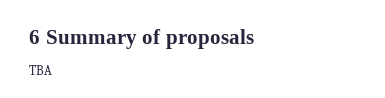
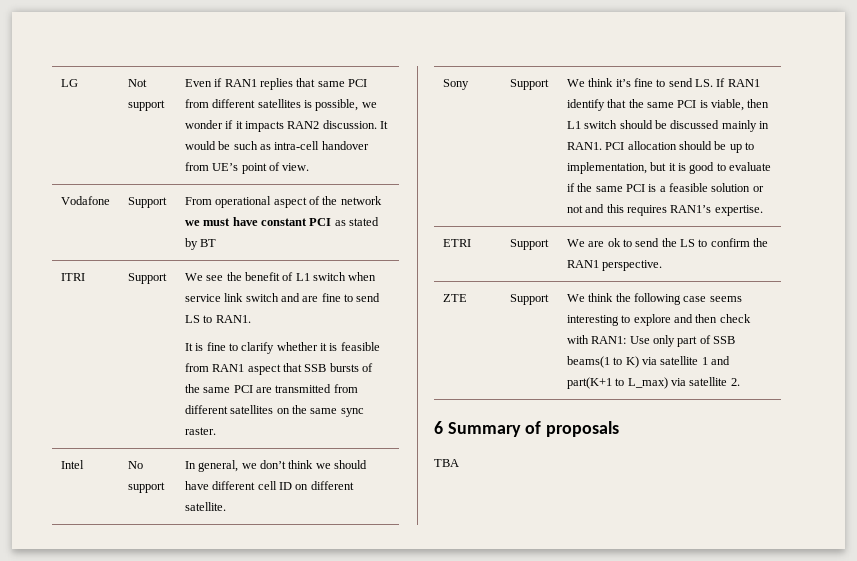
(29, 37) none -> [60,79,78,87] [127,79,147,87] [127,100,165,111] [184,78,368,90] [184,99,377,111] [184,120,389,132] [184,141,369,150] [184,162,310,174] [60,196,110,205] [127,197,167,208] [184,196,382,208] [184,217,380,226] [184,238,217,250] [60,273,85,281] [127,273,167,284] [184,272,377,281] [184,293,381,302] [184,315,251,323] [184,342,380,354] [184,363,374,375] [184,384,358,393] [184,405,364,417] [184,427,216,435] [60,460,84,469] [127,461,143,469] [127,482,165,493] [184,460,368,472] [184,481,354,490] [184,502,226,511] [442,79,469,90] [509,79,549,90] [566,78,760,87] [566,99,770,111] [566,120,770,132] [566,141,755,153] [566,162,772,174] [566,183,764,192] [566,204,763,216] [442,239,471,247] [509,239,549,250] [566,238,769,247] [566,260,663,271] [442,294,467,302] [509,294,549,305] [566,293,742,305] [566,314,751,326] [566,335,736,347] [566,356,731,368] [566,377,740,389] LG | Not support | Even if RAN1 replies that same PCI from different satellites is possible, we wonder if it impacts RAN2 discussion. It would be such as intra-cell handover from UE’s point of view. // Vodafone | Support | From operational aspect of the network we must have constant PCI as stated by BT // ITRI | Support | We see the benefit of L1 switch when service link switch and are fine to send LS to RAN1. // It is fine to clarify whether it is feasible from RAN1 aspect that SSB bursts of the same PCI are transmitted from different satellites on the same sync raster. // Intel | No support | In general, we don’t think we should have different cell ID on different satellite. // Sony | Support | We think it’s fine to send LS. If RAN1 identify that the same PCI is viable, then L1 switch should be discussed mainly in RAN1. PCI allocation should be up to implementation, but it is good to evaluate if the same PCI is a feasible solution or not and this requires RAN1’s expertise. // ETRI | Support | We are ok to send the LS to confirm the RAN1 perspective. // ZTE | Support | We think the following case seems interesting to explore and then check with RAN1: Use only part of SSB beams(1 to K) via satellite 1 and part(K+1 to L_max) via satellite 2. //

